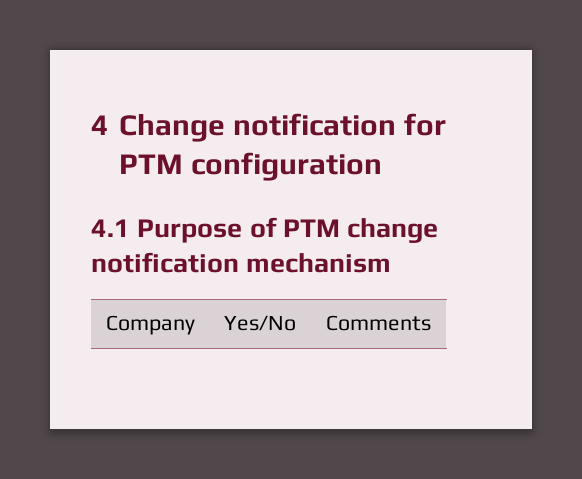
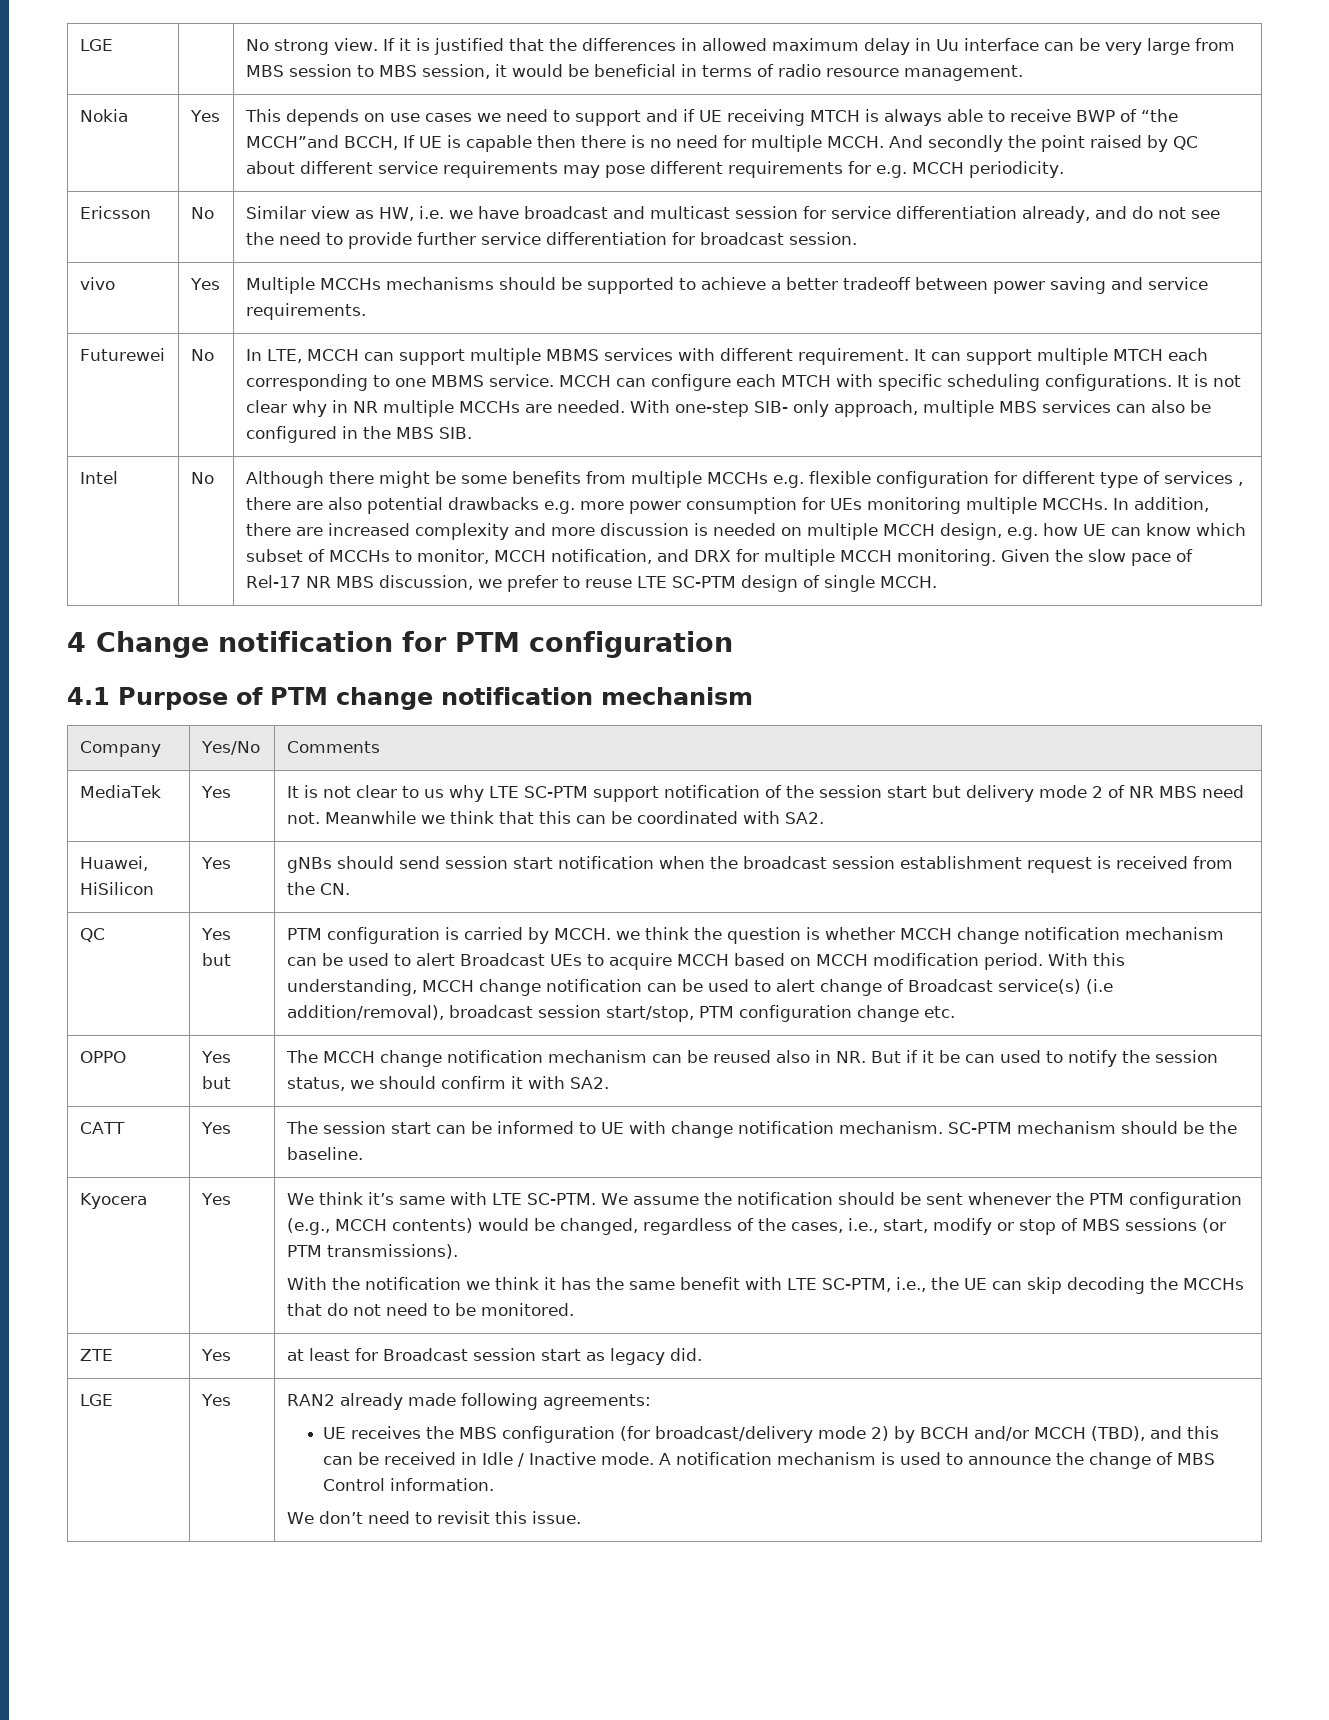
(91, 125) none -> [79,39,113,51] [245,38,1235,55] [245,64,1023,81] [79,109,128,122] [189,110,220,122] [244,109,1178,126] [245,135,1198,152] [245,161,1064,178] [79,206,151,219] [190,207,214,219] [245,206,1220,223] [245,232,857,249] [79,277,115,290] [189,278,220,290] [245,277,1208,294] [245,303,366,320] [79,348,165,361] [190,349,214,361] [245,348,1208,365] [245,374,1241,391] [245,400,1211,417] [245,426,472,443] [79,471,118,484] [190,472,214,484] [245,471,1243,488] [245,497,1209,514] [245,523,1246,540] [245,549,1193,566] [245,575,937,592] LGE | | No strong view. If it is justified that the differences in allowed maximum delay in Uu interface can be very large from MBS session to MBS session, it would be beneficial in terms of radio resource management. // Nokia | Yes | This depends on use cases we need to support and if UE receiving MTCH is always able to receive BWP of “the MCCH”and BCCH, If UE is capable then there is no need for multiple MCCH. And secondly the point raised by QC about different service requirements may pose different requirements for e.g. MCCH periodicity. // Ericsson | No | Similar view as HW, i.e. we have broadcast and multicast session for service differentiation already, and do not see the need to provide further service differentiation for broadcast session. // vivo | Yes | Multiple MCCHs mechanisms should be supported to achieve a better tradeoff between power saving and service requirements. // Futurewei | No | In LTE, MCCH can support multiple MBMS services with different requirement. It can support multiple MTCH each corresponding to one MBMS service. MCCH can configure each MTCH with specific scheduling configurations. It is not clear why in NR multiple MCCHs are needed. With one-step SIB- only approach, multiple MBS services can also be configured in the MBS SIB. // Intel | No | Although there might be some benefits from multiple MCCHs e.g. flexible configuration for different type of services , there are also potential drawbacks e.g. more power consumption for UEs monitoring multiple MCCHs. In addition, there are increased complexity and more discussion is needed on multiple MCCH design, e.g. how UE can know which subset of MCCHs to monitor, MCCH notification, and DRX for multiple MCCH monitoring. Given the slow pace of Rel-17 NR MBS discussion, we prefer to reuse LTE SC-PTM design of single MCCH. //
(431, 323) none -> [79,785,161,798] [200,786,231,798] [286,785,1244,802] [286,811,824,824] [79,856,148,871] [79,882,154,895] [200,857,231,869] [286,856,1233,873] [286,882,350,895] [79,928,105,942] [200,928,231,940] [201,953,231,966] [286,927,1224,944] [286,953,1125,970] [286,979,1113,996] [286,1005,955,1022] [79,1051,126,1063] [200,1051,231,1063] [201,1076,231,1089] [285,1050,1218,1067] [286,1076,609,1091] [79,1122,125,1134] [200,1122,231,1134] [285,1121,1237,1138] [286,1147,363,1160] [79,1193,147,1209] [200,1193,231,1205] [286,1192,1242,1209] [286,1218,1226,1235] [286,1244,458,1259] [286,1277,1244,1294] [286,1303,574,1316] [79,1349,113,1361] [200,1349,231,1361] [286,1348,702,1365] [79,1394,113,1406] [200,1394,231,1406] [286,1393,651,1410] [322,1426,1219,1443] [322,1452,1215,1469] [322,1478,494,1491] [286,1511,581,1524] // MediaTek | Yes | It is not clear to us why LTE SC-PTM support notification of the session start but delivery mode 2 of NR MBS need not. Meanwhile we think that this can be coordinated with SA2. // Huawei, HiSilicon | Yes | gNBs should send session start notification when the broadcast session establishment request is received from the CN. // QC | Yes but | PTM configuration is carried by MCCH. we think the question is whether MCCH change notification mechanism can be used to alert Broadcast UEs to acquire MCCH based on MCCH modification period. With this understanding, MCCH change notification can be used to alert change of Broadcast service(s) (i.e addition/removal), broadcast session start/stop, PTM configuration change etc. // OPPO | Yes but | The MCCH change notification mechanism can be reused also in NR. But if it be can used to notify the session status, we should confirm it with SA2. // CATT | Yes | The session start can be informed to UE with change notification mechanism. SC-PTM mechanism should be the baseline. // Kyocera | Yes | We think it’s same with LTE SC-PTM. We assume the notification should be sent whenever the PTM configuration (e.g., MCCH contents) would be changed, regardless of the cases, i.e., start, modify or stop of MBS sessions (or PTM transmissions). // With the notification we think it has the same benefit with LTE SC-PTM, i.e., the UE can skip decoding the MCCHs that do not need to be monitored. // ZTE | Yes | at least for Broadcast session start as legacy did. // LGE | Yes | RAN2 already made following agreements: // UE receives the MBS configuration (for broadcast/delivery mode 2) by BCCH and/or MCCH (TBD), and this can be received in Idle / Inactive mode. A notification mechanism is used to announce the change of MBS Control information. // We don’t need to revisit this issue.

